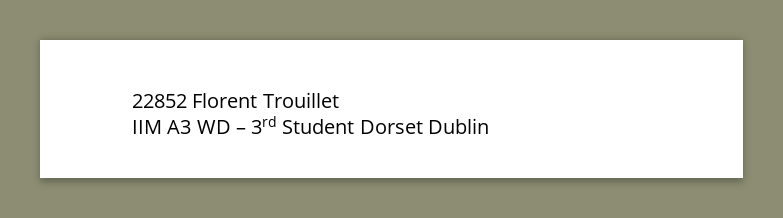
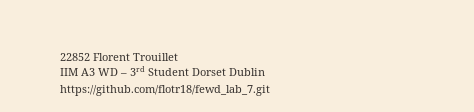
(489, 126) none -> [60,85,270,96] // https://github.com/flotr18/fewd_lab_7.git

